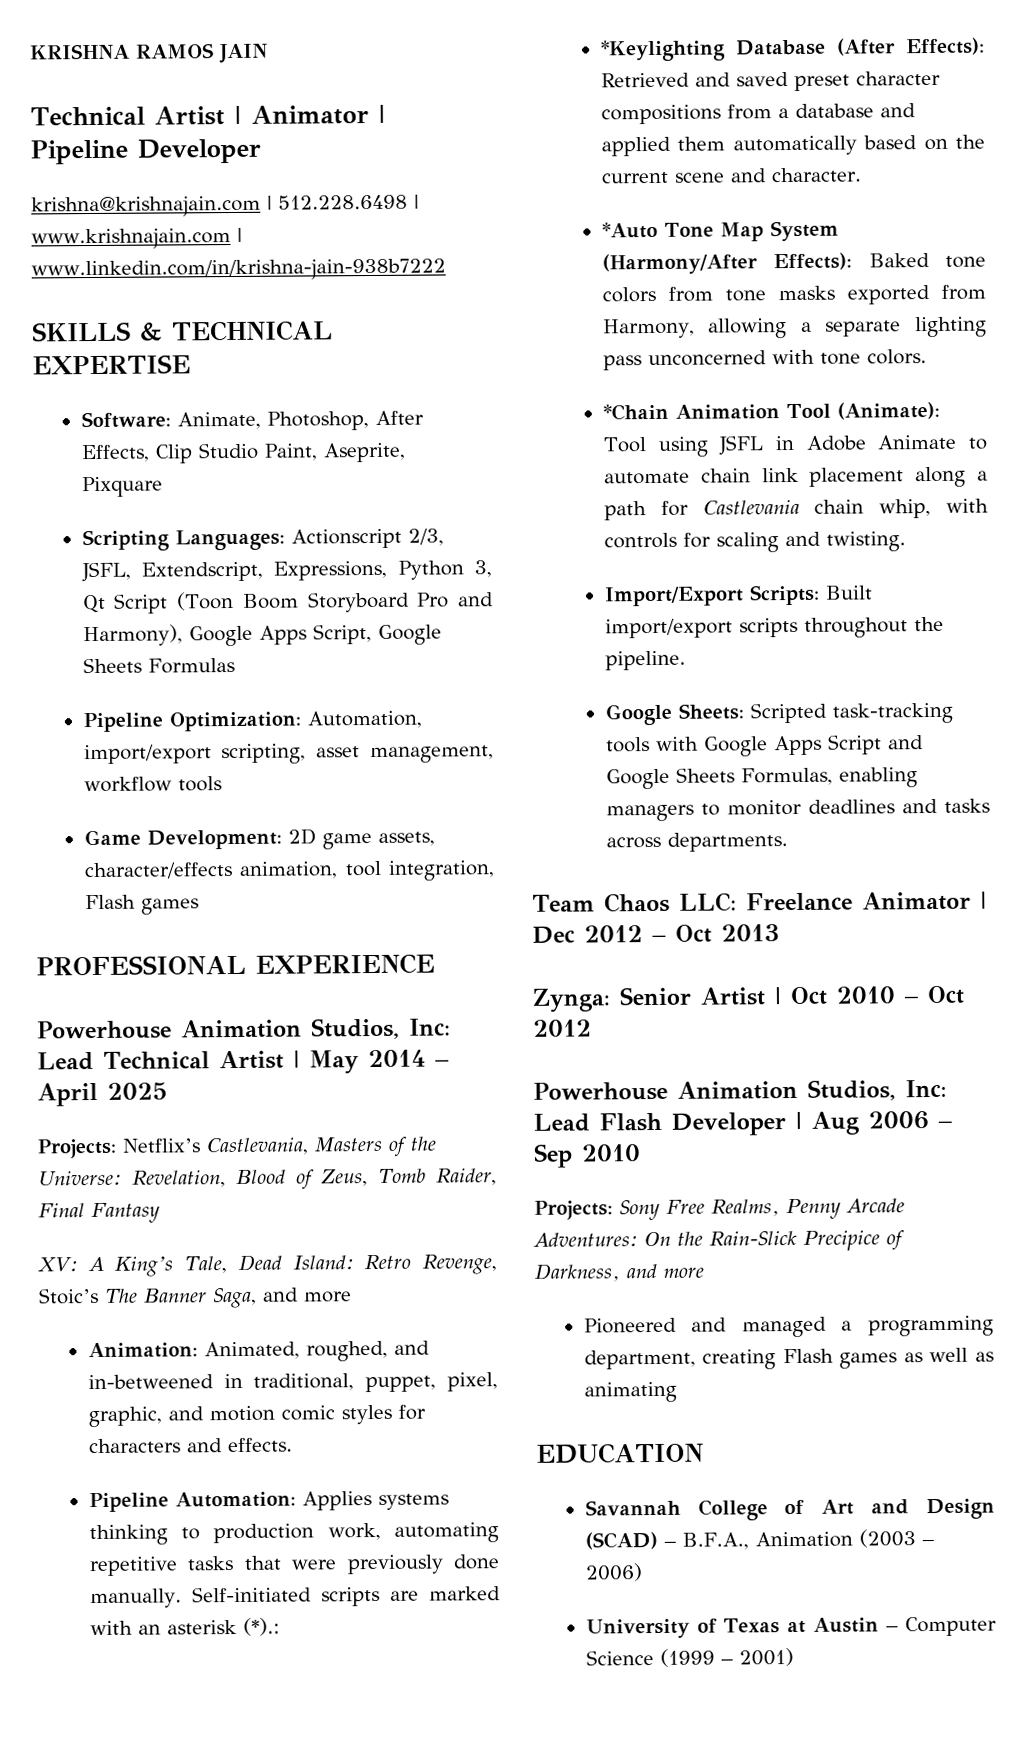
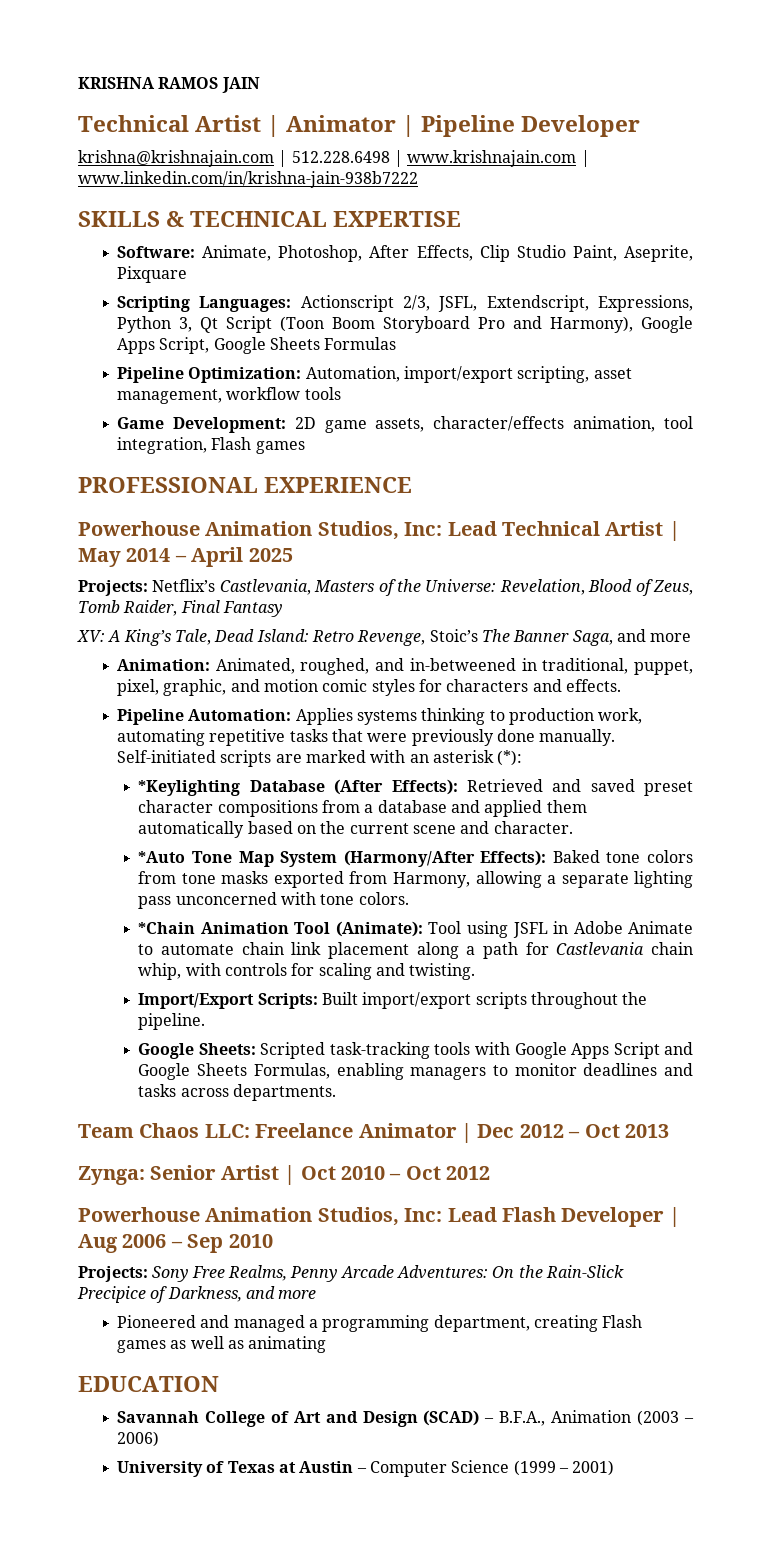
[242,1617,280,1636] (*).: -> [497,750,523,766] (*):

